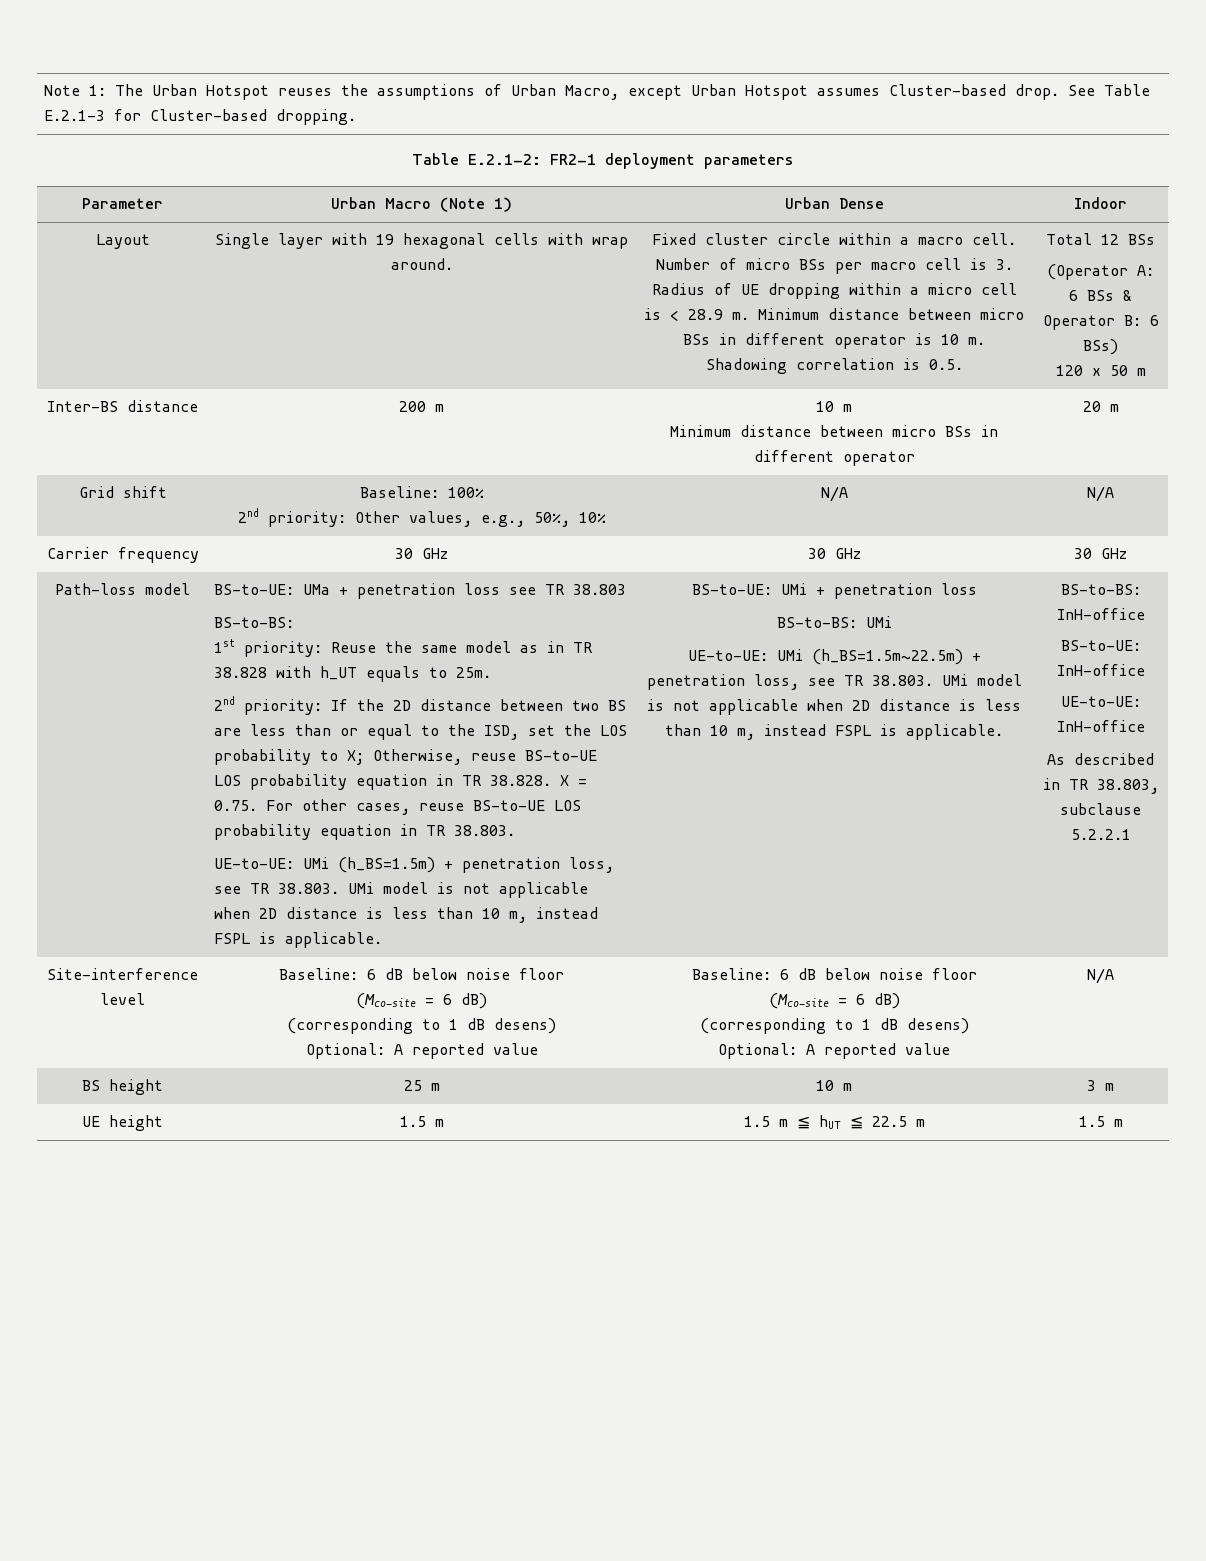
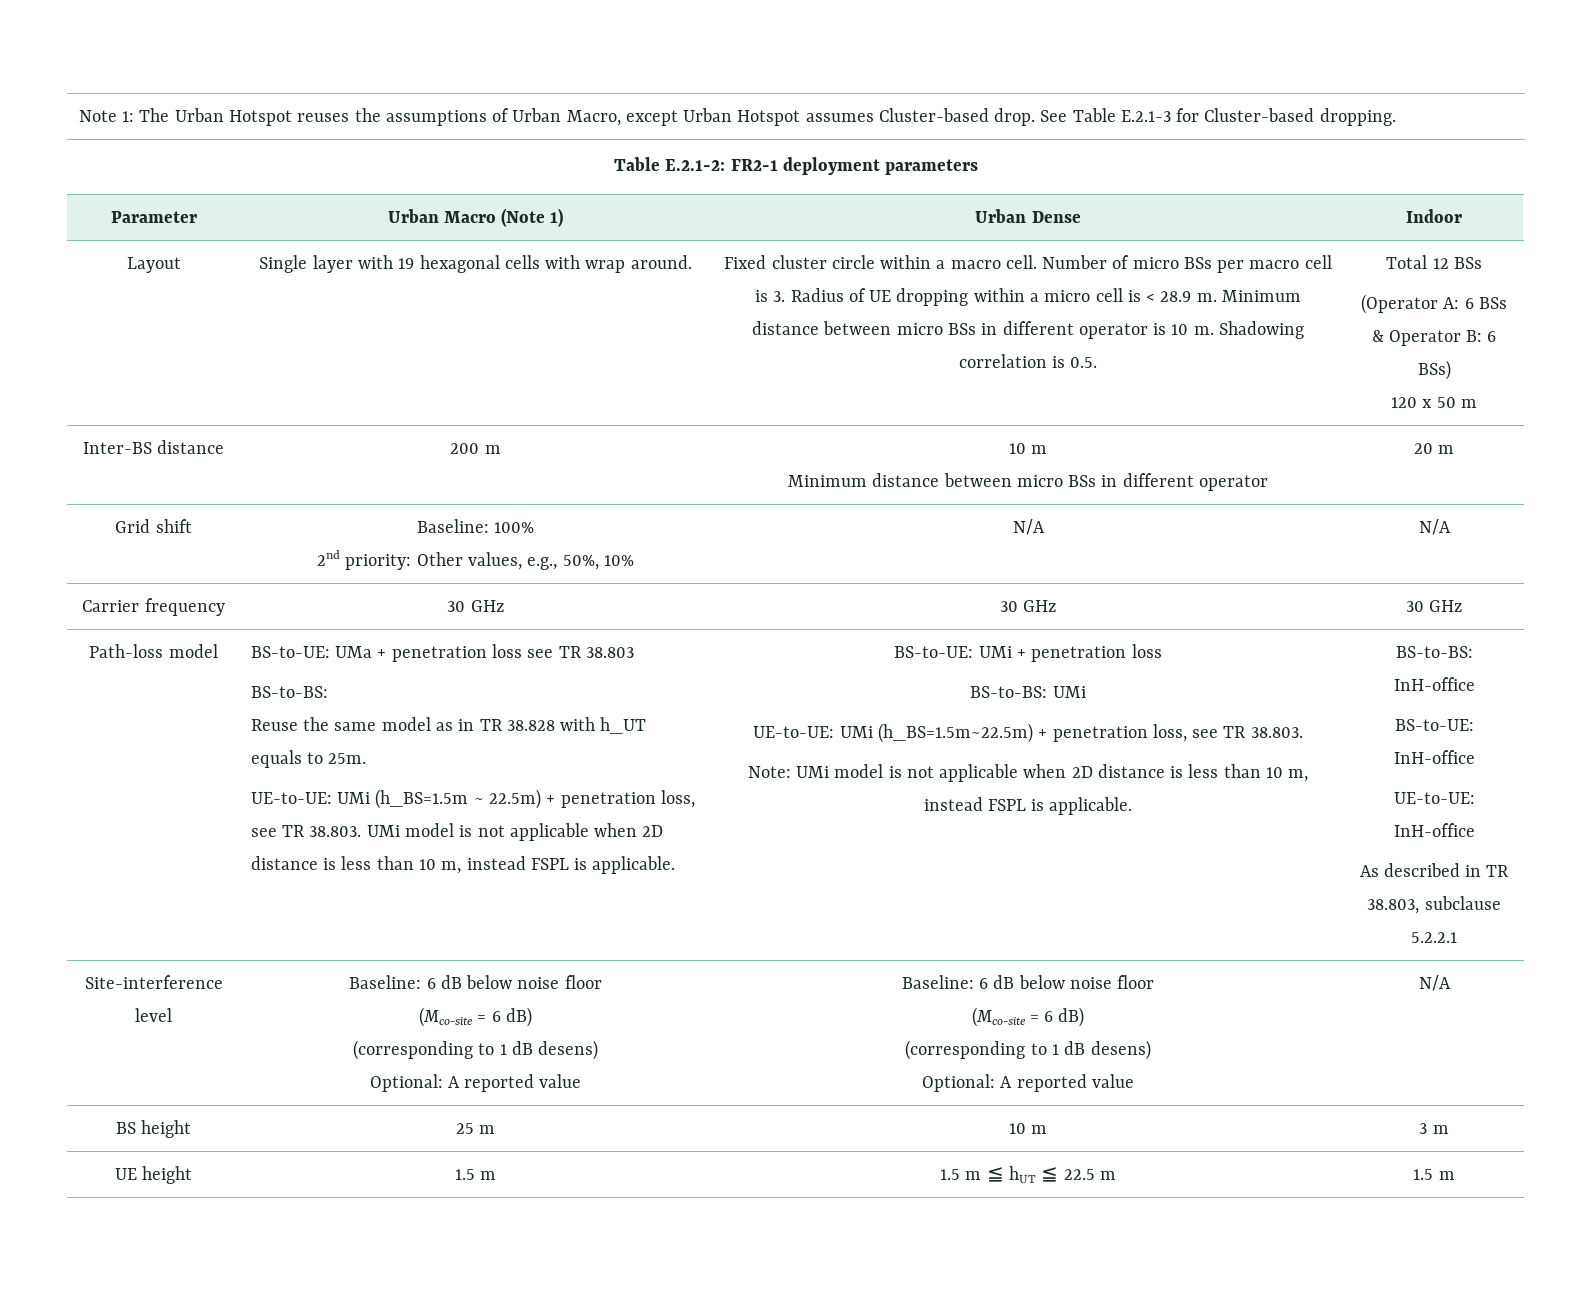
[213,639,322,657] 1st priority: -> (328, 692) none
[213,696,626,715] [213,724,627,740] [213,749,597,765] [213,774,587,790] [213,799,581,815] [213,824,515,840] [213,857,435,873] // 2nd priority: If the 2D distance between two BS are less than or equal to the ISD, set the LOS probability to X; Otherwise, reuse BS-to-UE LOS probability equation in TR 38.828. X = 0.75. For other cases, reuse BS-to-UE LOS probability equation in TR 38.803. // UE-to-UE: UMi (h_BS=1.5m) -> [250,789,541,809] // UE-to-UE: UMi (h_BS=1.5m ~ 22.5m)
(933, 680) none -> [747,766,791,778] // Note:

